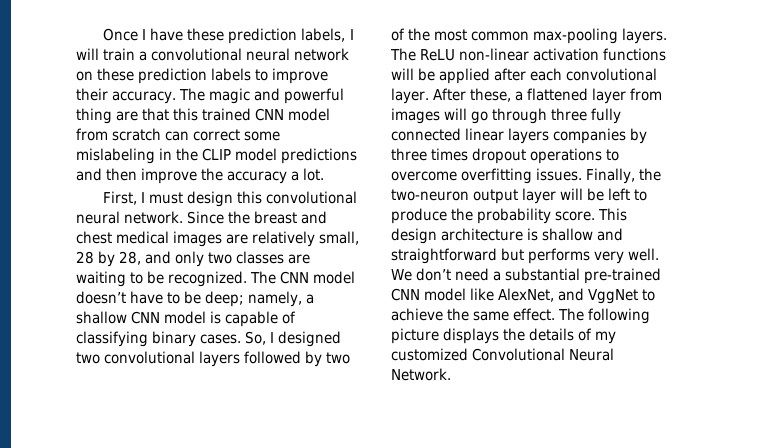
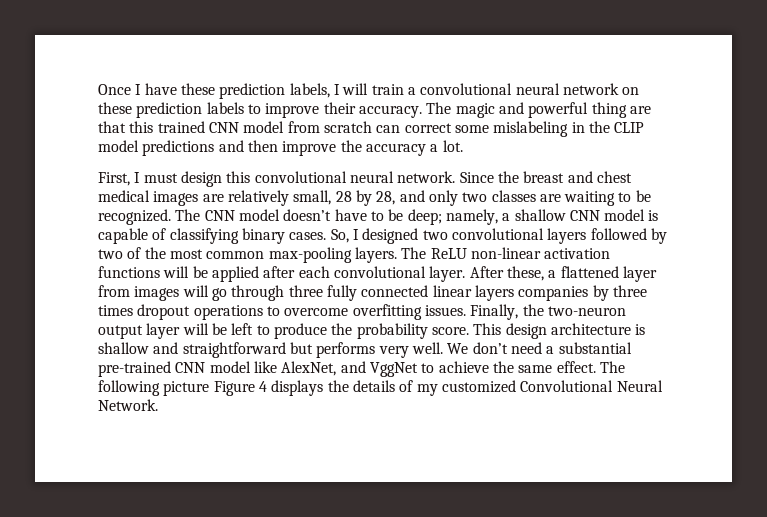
(439, 336) none -> [213,381,267,396] Figure 4

